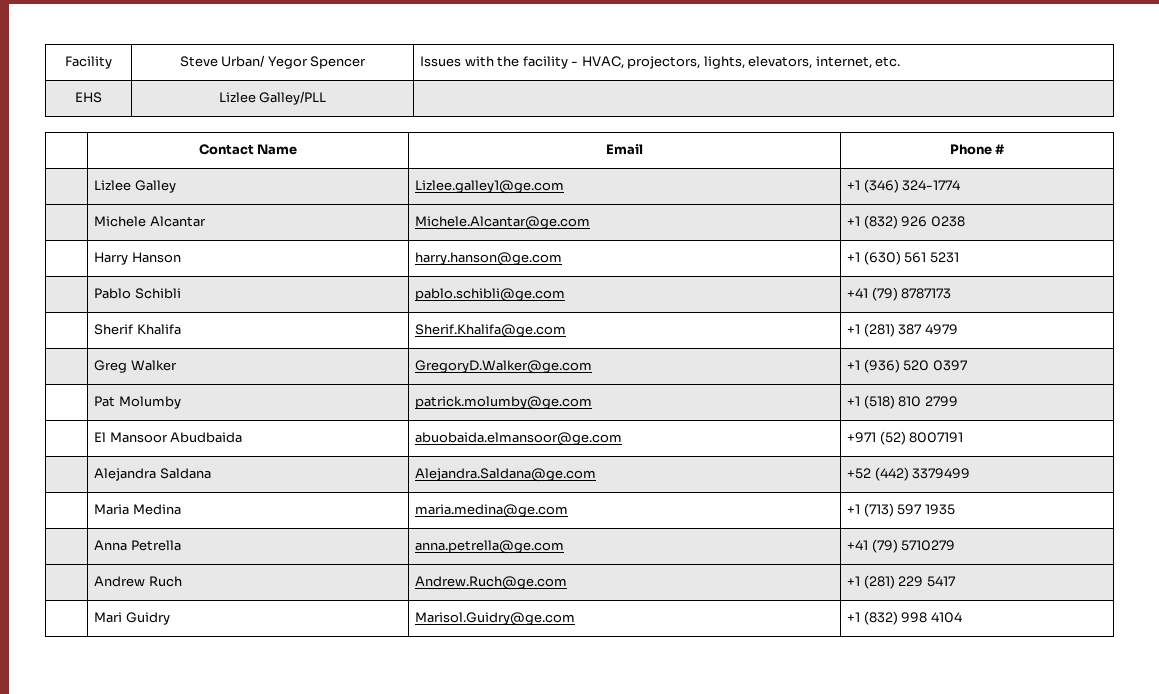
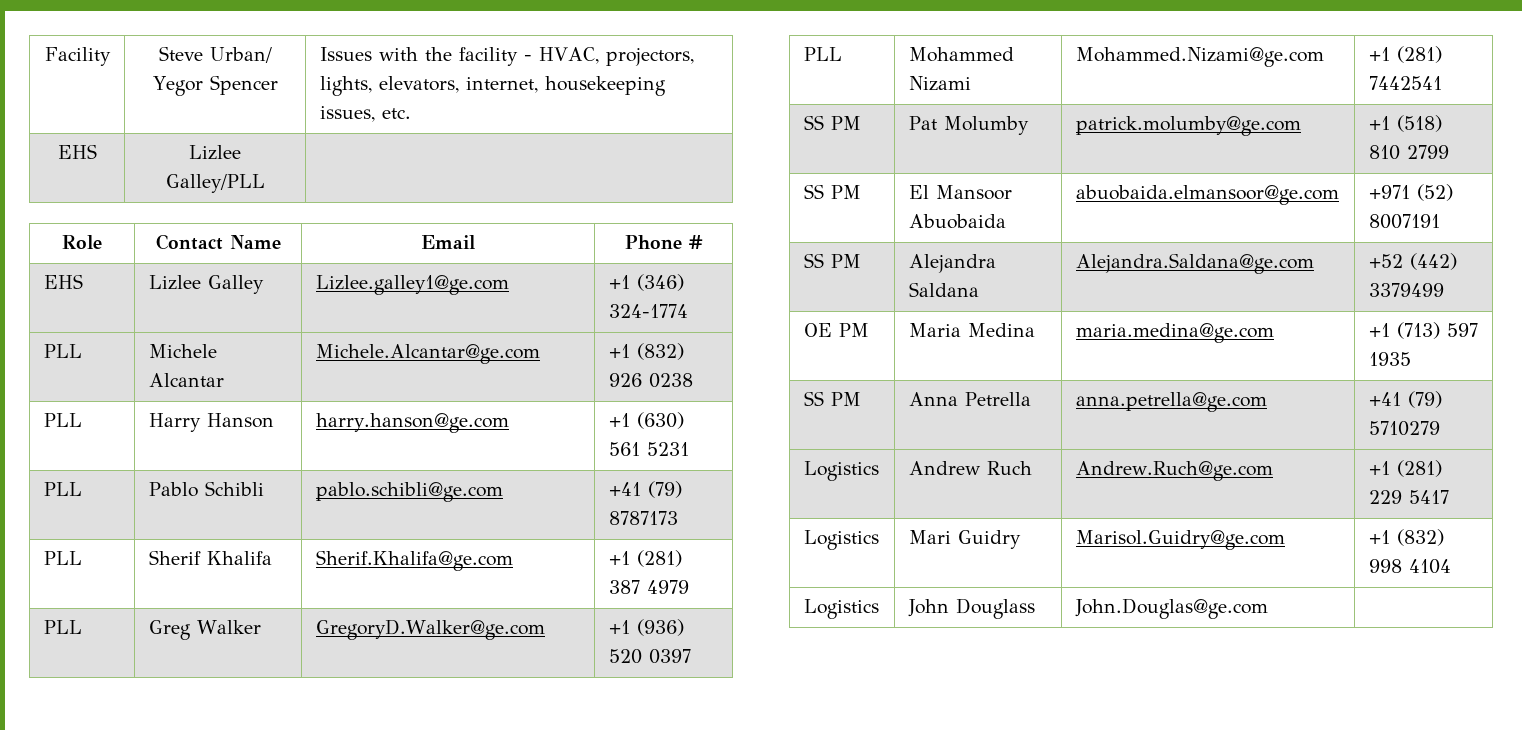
(872, 62) none -> [544,76,666,96] [319,106,375,122] housekeeping issues,
(327, 98) none -> [62,235,102,249] Role
(1005, 149) none -> [43,274,83,289] EHS
(961, 185) none -> [43,344,82,358] PLL
(965, 221) none -> [43,413,82,427] PLL
(959, 257) none -> [43,482,82,496] PLL
(952, 293) none -> [43,551,82,565] PLL
(958, 329) none -> [43,620,82,634] PLL
(967, 365) none -> [803,47,842,61] [908,47,1014,62] [908,76,971,91] [1075,47,1324,67] [1368,46,1442,63] [1368,76,1442,90] [803,115,861,130] PLL | Mohammed Nizami | Mohammed.Nizami@ge.com | +1 (281) 7442541 // SS PM
(958, 401) none -> [803,184,861,199] SS PM
[170,432,243,443] Abudbaida -> [908,214,1006,229] Abuobaida
(964, 437) none -> [803,253,861,268] SS PM
(971, 473) none -> [803,323,869,337] OE PM
(955, 509) none -> [803,391,861,406] SS PM
(956, 545) none -> [803,461,879,481] Logistics
(955, 581) none -> [803,530,879,550] Logistics
(962, 617) none -> [803,599,879,619] [907,598,1035,619] [1074,598,1268,619] // Logistics | John Douglass | John.Douglas@ge.com |

